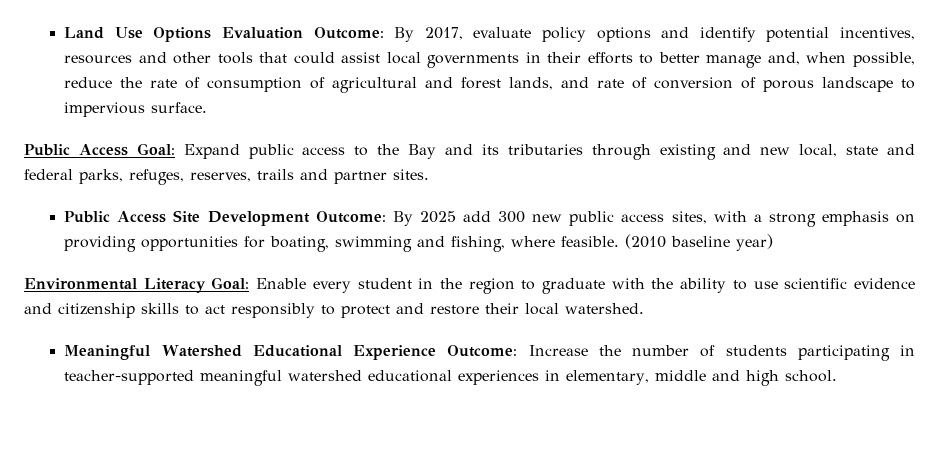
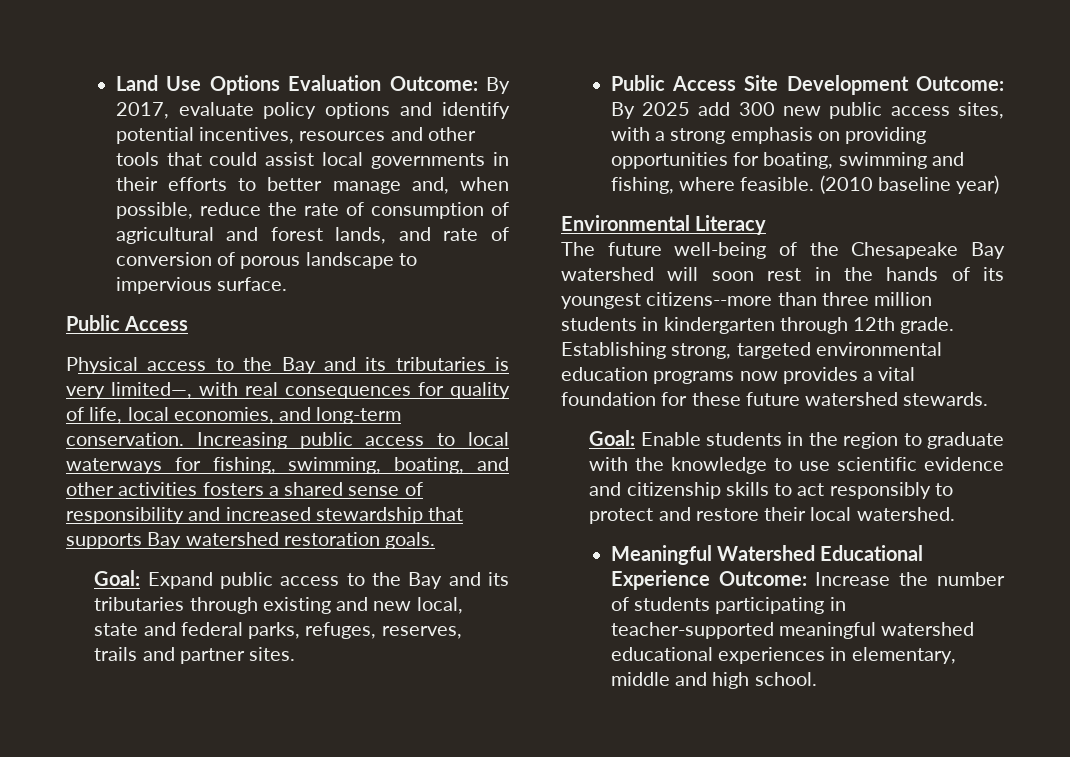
(128, 150) none -> [66,357,509,374] [66,382,510,399] [66,407,402,424] [66,432,510,449] [66,457,510,474] [66,482,423,496] [66,507,464,524] [66,532,436,549] // Physical access to the Bay and its tributaries is very limited—, with real consequences for quality of life, local economies, and long-term conservation. Increasing public access to local waterways for fishing, swimming, boating, and other activities fosters a shared sense of responsibility and increased stewardship that supports Bay watershed restoration goals. //
[211,277,412,293] Goal: Enable every student -> [561,242,1005,259] [561,267,1004,281] [561,292,933,309] [561,317,955,334] [561,342,942,359] [561,367,916,384] [561,392,989,406] [589,430,783,446] // The future well-being of the Chesapeake Bay watershed will soon rest in the hands of its youngest citizens--more than three million students in kindergarten through 12th grade. Establishing strong, targeted environmental education programs now provides a vital foundation for these future watershed stewards. // Goal: Enable students
[680,278,727,293] ability -> [671,457,768,474] knowledge

